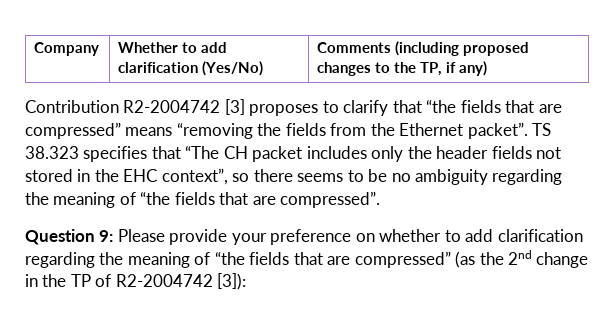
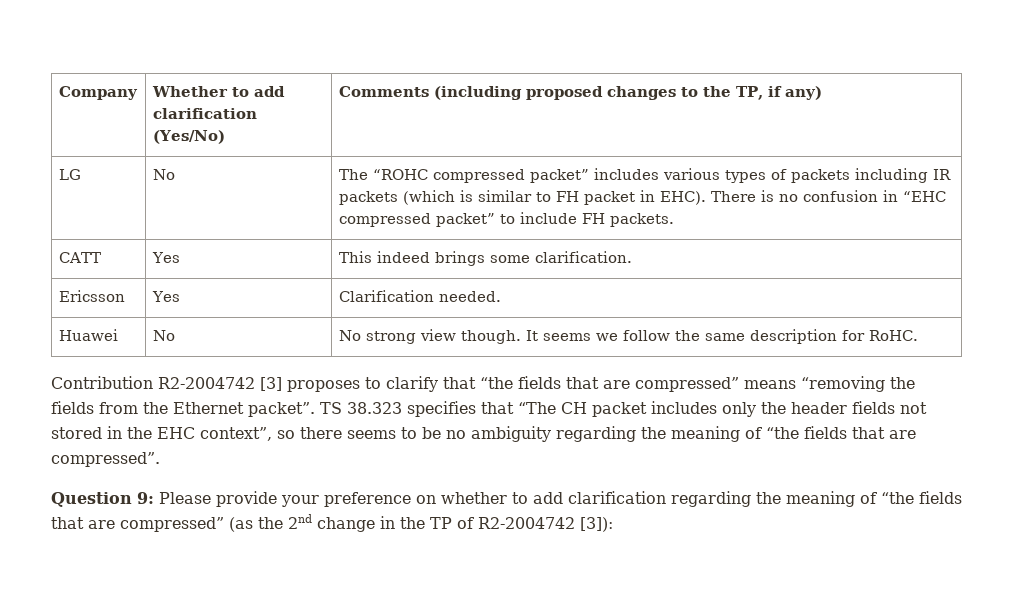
(488, 68) none -> [58,169,81,180] [152,169,175,180] [338,168,951,183] [338,190,946,205] [338,212,674,227] [58,252,101,263] [151,252,180,263] [338,251,632,266] [58,290,125,302] [151,291,180,302] [338,290,501,302] [58,329,118,341] [152,330,175,341] [338,329,918,344] // LG | No | The “ROHC compressed packet” includes various types of packets including IR packets (which is similar to FH packet in EHC). There is no confusion in “EHC compressed packet” to include FH packets. // CATT | Yes | This indeed brings some clarification. // Ericsson | Yes | Clarification needed. // Huawei | No | No strong view though. It seems we follow the same description for RoHC.

